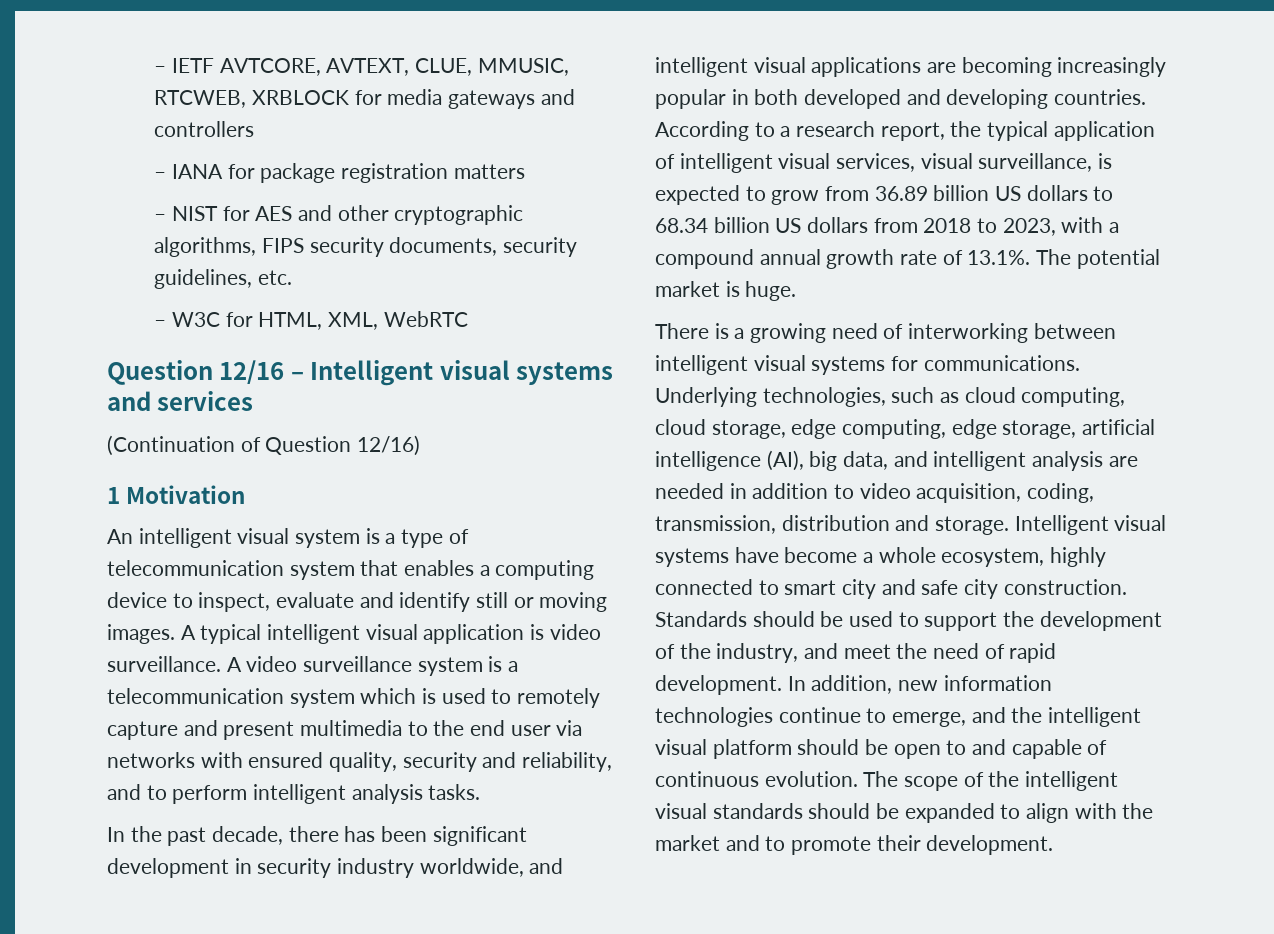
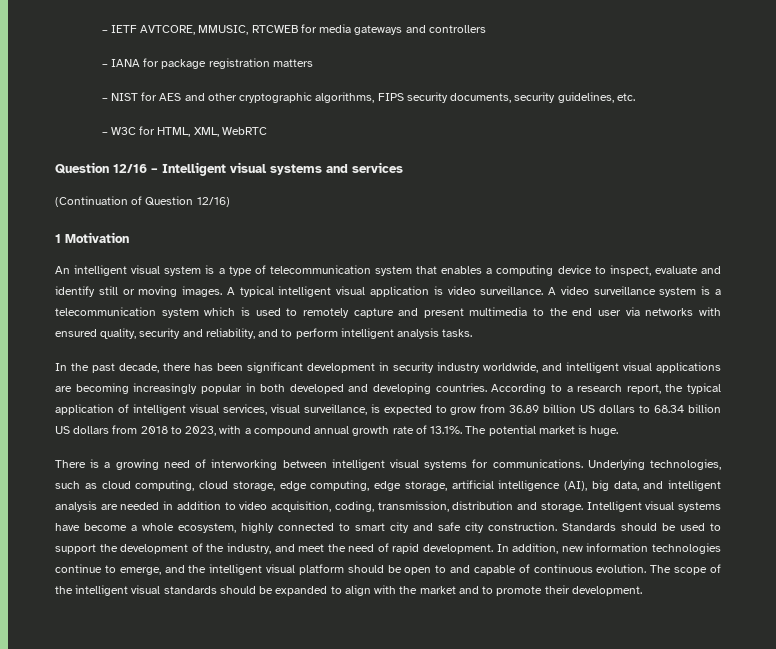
[326,58,569,76] [154,90,350,108] AVTEXT, CLUE, MMUSIC, RTCWEB, XRBLOCK -> [198,25,298,35] MMUSIC, RTCWEB

